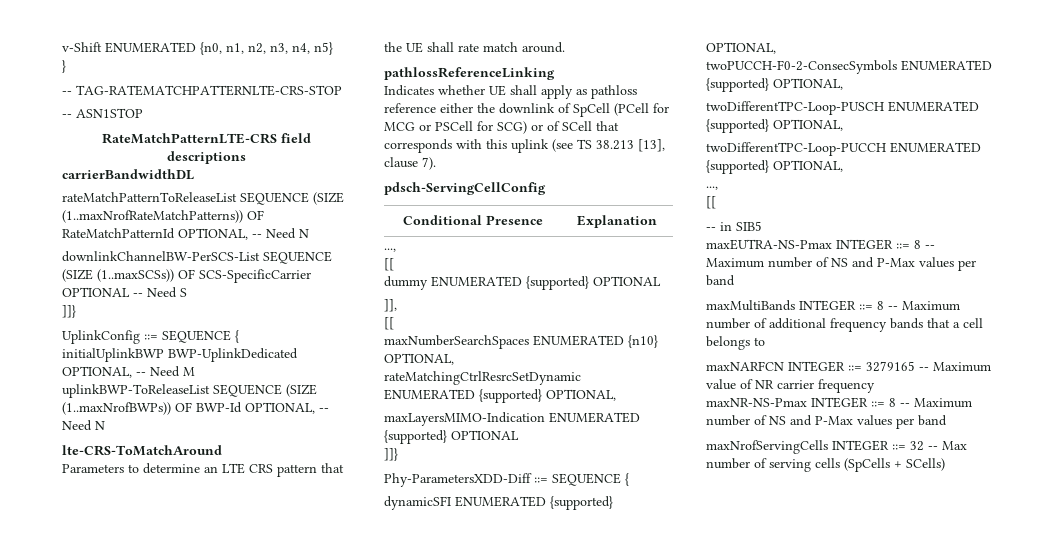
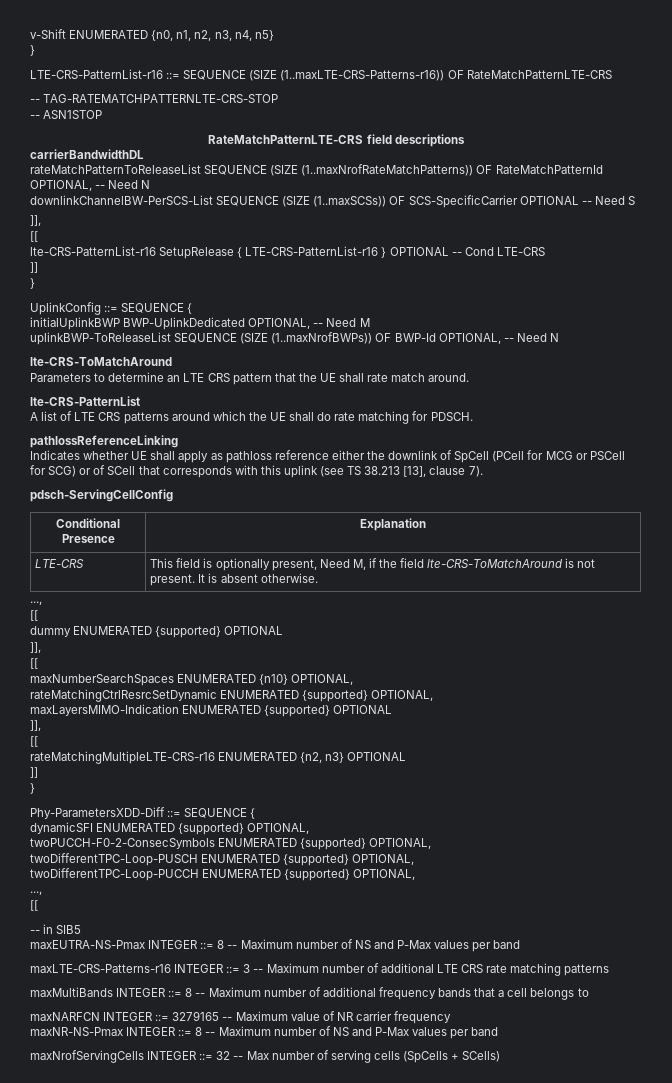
(66, 66) none -> [30,69,612,81] // LTE-CRS-PatternList-r16 ::= SEQUENCE (SIZE (1..maxLTE-CRS-Patterns-r16)) OF RateMatchPatternLTE-CRS
[62,305,76,318] ]]} -> [30,215,41,226] [30,231,38,242] [30,246,545,259] [30,262,38,273] [30,278,35,289] ]], // [[ // lte-CRS-PatternList-r16 SetupRelease { LTE-CRS-PatternList-r16 } OPTIONAL -- Cond LTE-CRS // ]] // }
(565, 47) none -> [30,396,140,406] [30,411,473,424] // lte-CRS-PatternList // A list of LTE CRS patterns around which the UE shall do rate matching for PDSCH.
(657, 221) none -> [35,559,85,568] [150,558,596,571] [150,573,318,586] // LTE-CRS | This field is optionally present, Need M, if the field lte-CRS-ToMatchAround is not present. It is absent otherwise.
[384,448,398,461] ]]} -> [30,720,41,731] [30,736,38,747] [30,751,407,764] [30,767,38,778] [30,783,35,794] ]], // [[ // rateMatchingMultipleLTE-CRS-r16 ENUMERATED {n2, n3} OPTIONAL // ]] // }
(735, 280) none -> [30,963,610,976] // maxLTE-CRS-Patterns-r16 INTEGER ::= 3 -- Maximum number of additional LTE CRS rate matching patterns

